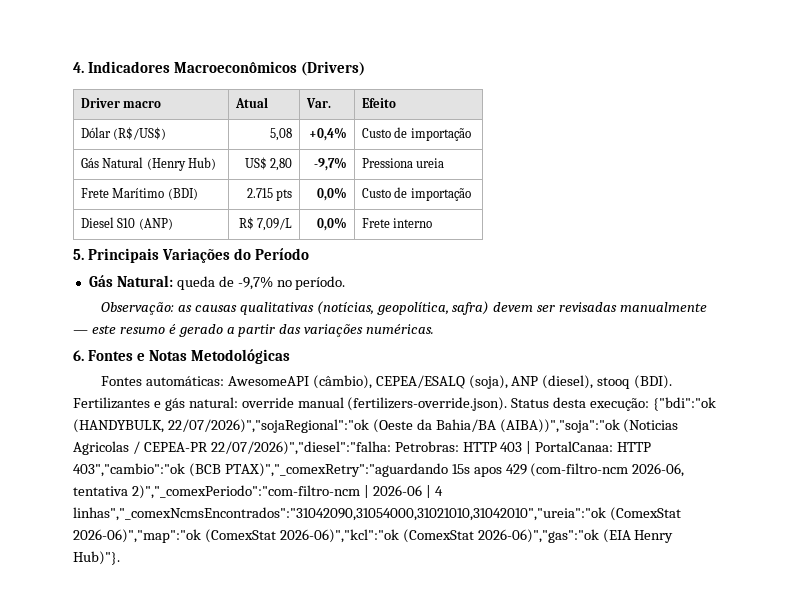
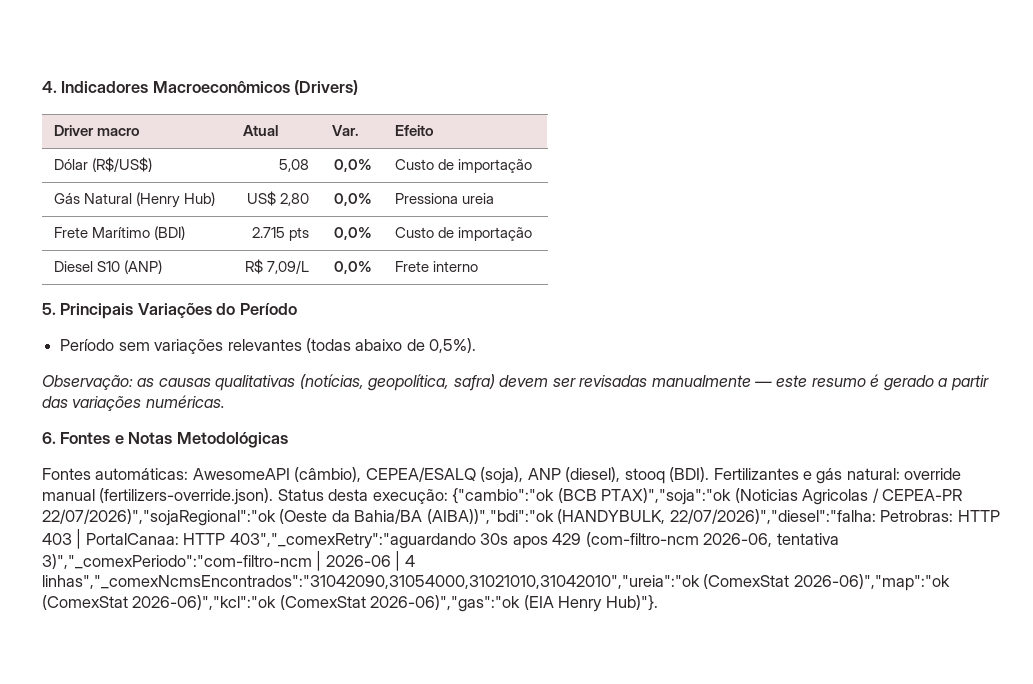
[309,127,348,141] +0,4% -> [334,159,373,172] 0,0%
[314,157,348,171] -9,7% -> [334,193,373,206] 0,0%
[88,275,346,290] Gás Natural: queda de -9,7% no período. -> [60,338,477,354] Período sem variações relevantes (todas abaixo de 0,5%).
[653,397,717,411] [73,419,679,433] [73,441,208,455] {"bdi":"ok (HANDYBULK, 22/07/2026)","sojaRegional":"ok (Oeste da Bahia/BA (AIBA))","soja":"ok (Noticias Agricolas / CEPEA-PR -> [452,488,963,505] [42,509,666,526] {"cambio":"ok (BCB PTAX)","soja":"ok (Noticias Agricolas / CEPEA-PR 22/07/2026)","sojaRegional":"ok (Oeste da Bahia/BA (AIBA))","bdi":"ok (HANDYBULK,
[73,463,470,477] 403","cambio":"ok (BCB PTAX)","_comexRetry":"aguardando 15s -> [229,533,509,549] 403","_comexRetry":"aguardando 30s
[131,485,360,499] 2)","_comexPeriodo":"com-filtro-ncm -> [42,554,312,569] 3)","_comexPeriodo":"com-filtro-ncm

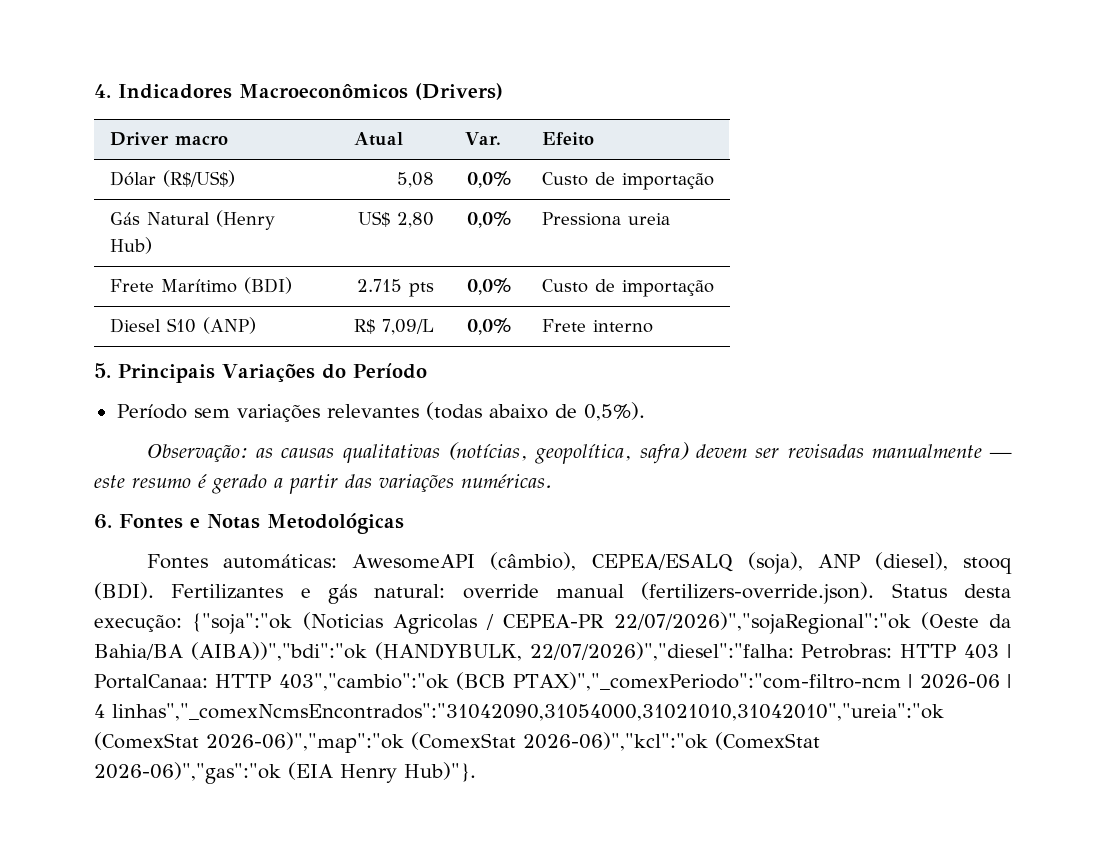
[452,488,732,505] {"cambio":"ok (BCB PTAX)","soja":"ok -> [192,613,293,634] {"soja":"ok
[229,532,839,549] [42,554,312,569] 403","_comexRetry":"aguardando 30s apos 429 (com-filtro-ncm 2026-06, tentativa 3)","_comexPeriodo":"com-filtro-ncm -> [278,672,902,691] 403","cambio":"ok (BCB PTAX)","_comexPeriodo":"com-filtro-ncm

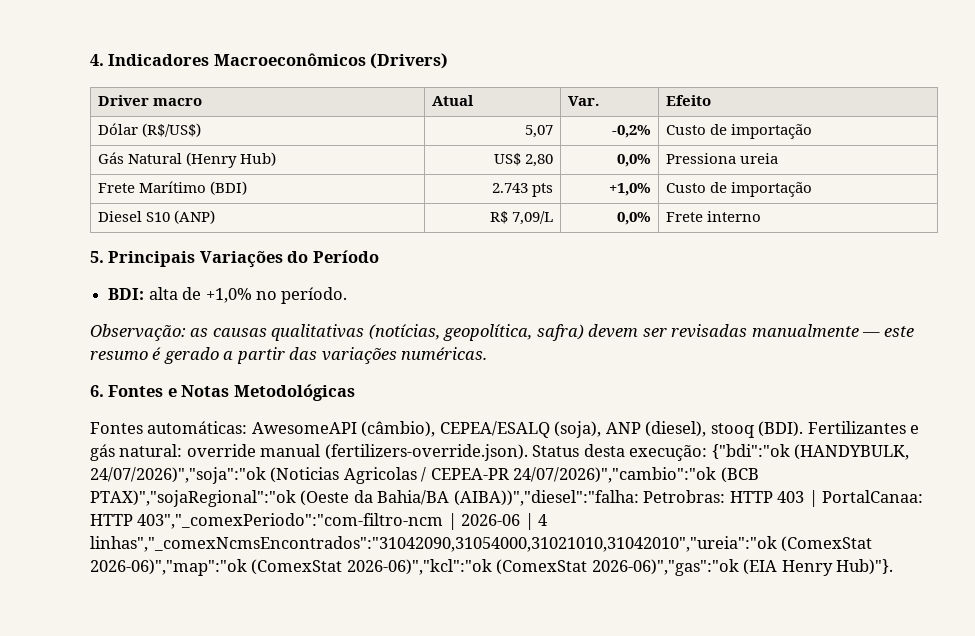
[397,172,435,188] [467,171,512,188] 5,08 | 0,0% -> [525,125,554,138] [612,125,652,138] 5,07 | -0,2%
[357,279,403,292] 2.715 -> [492,183,529,193] 2.743
[467,278,512,295] 0,0% -> [609,183,652,196] +1,0%
[116,402,645,422] Período sem variações relevantes (todas abaixo de 0,5%). -> [108,287,348,304] BDI: alta de +1,0% no período.
[192,613,293,634] {"soja":"ok -> [711,444,910,460] [90,467,266,484] {"bdi":"ok (HANDYBULK, 24/07/2026)","soja":"ok
[613,612,1011,634] [94,642,794,661] 22/07/2026)","sojaRegional":"ok (Oeste da Bahia/BA (AIBA))","bdi":"ok (HANDYBULK, 22/07/2026)","diesel":"falha: -> [513,467,759,483] [90,490,639,507] 24/07/2026)","cambio":"ok (BCB PTAX)","sojaRegional":"ok (Oeste da Bahia/BA (AIBA))","diesel":"falha:
[278,672,902,691] 403","cambio":"ok (BCB PTAX)","_comexPeriodo":"com-filtro-ncm -> [137,513,444,529] 403","_comexPeriodo":"com-filtro-ncm

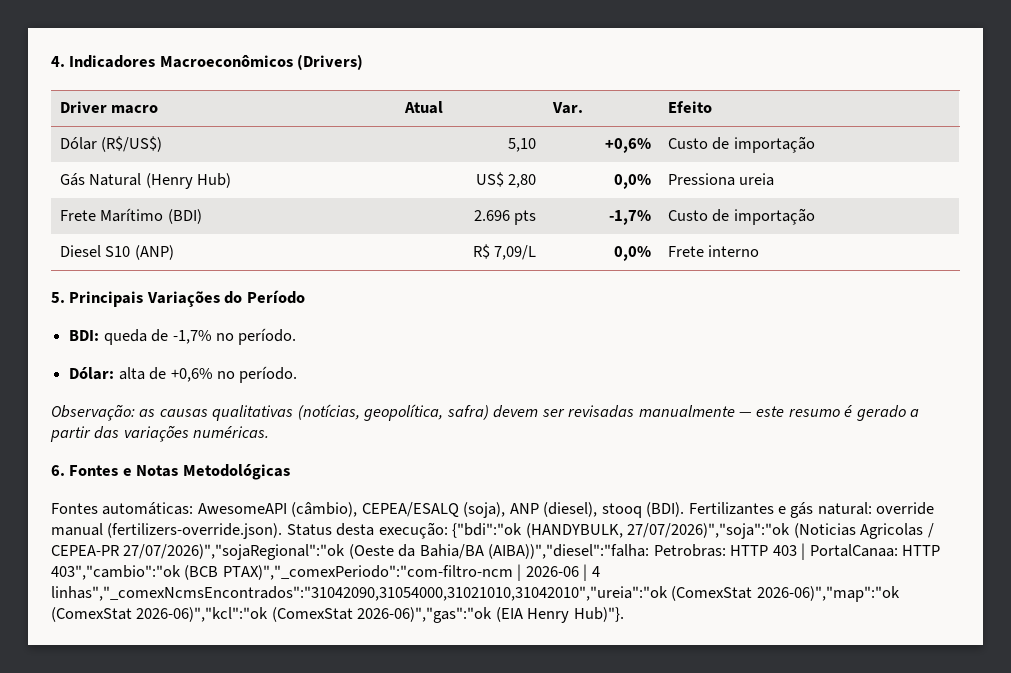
[525,125,554,138] [612,125,652,138] 5,07 | -0,2% -> [508,138,537,152] [605,138,652,153] 5,10 | +0,6%
[492,183,529,193] 2.743 -> [473,210,510,221] 2.696
[609,183,652,196] +1,0% -> [609,210,652,225] -1,7%
(145, 294) none -> [103,328,297,345] [69,367,115,380] queda de -1,7% no período. // Dólar:
[205,288,252,303] +1,0% -> [170,368,213,382] +0,6%
[90,467,266,484] 24/07/2026)","soja":"ok -> [627,523,791,539] 27/07/2026)","soja":"ok
[513,467,759,483] [90,490,296,507] 24/07/2026)","cambio":"ok (BCB PTAX)","sojaRegional":"ok -> [123,544,346,560] 27/07/2026)","sojaRegional":"ok
[137,513,444,529] 403","_comexPeriodo":"com-filtro-ncm -> [51,565,513,580] 403","cambio":"ok (BCB PTAX)","_comexPeriodo":"com-filtro-ncm

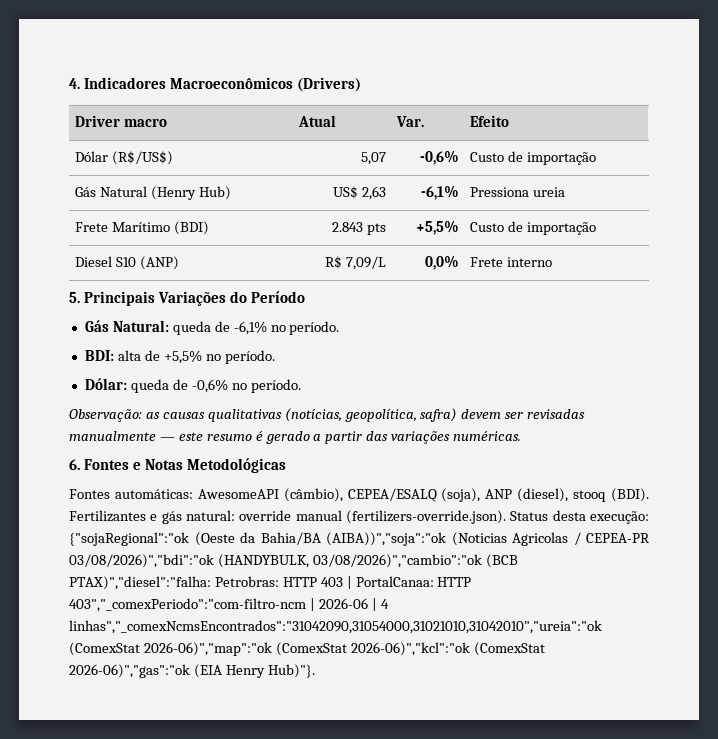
[508,138,537,152] [605,138,652,153] 5,10 | +0,6% -> [361,152,387,165] [420,150,460,165] 5,07 | -0,6%
[508,174,537,188] [614,174,652,189] 2,80 | 0,0% -> [362,186,387,200] [421,185,460,200] 2,63 | -6,1%
[473,210,510,221] 2.696 -> [332,222,364,232] 2.843
[609,210,652,225] -1,7% -> [416,220,460,235] +5,5%
[69,329,212,345] BDI: queda de -1,7% -> [84,320,340,335] [84,350,202,364] Gás Natural: queda de -6,1% no período. // BDI: alta de +5,5%
[118,367,213,382] alta de +0,6% -> [130,379,228,393] queda de -0,6%
[452,523,934,539] [51,544,650,560] {"bdi":"ok (HANDYBULK, 27/07/2026)","soja":"ok (Noticias Agricolas / CEPEA-PR 27/07/2026)","sojaRegional":"ok (Oeste da Bahia/BA (AIBA))","diesel":"falha: -> [69,532,650,546] [69,554,518,568] [69,576,211,590] {"sojaRegional":"ok (Oeste da Bahia/BA (AIBA))","soja":"ok (Noticias Agricolas / CEPEA-PR 03/08/2026)","bdi":"ok (HANDYBULK, 03/08/2026)","cambio":"ok (BCB PTAX)","diesel":"falha:
[51,565,513,580] 403","cambio":"ok (BCB PTAX)","_comexPeriodo":"com-filtro-ncm -> [69,598,306,612] 403","_comexPeriodo":"com-filtro-ncm

